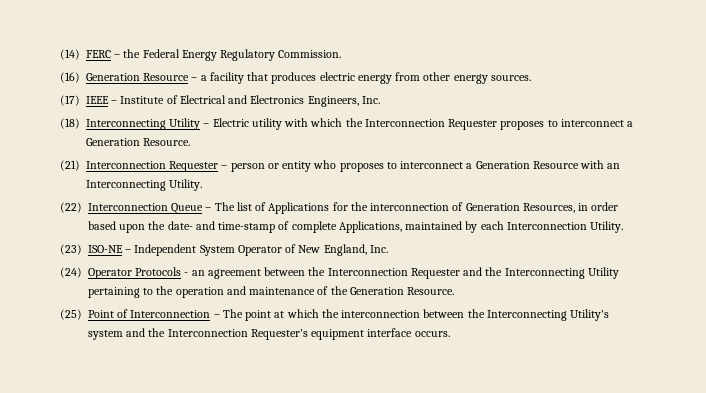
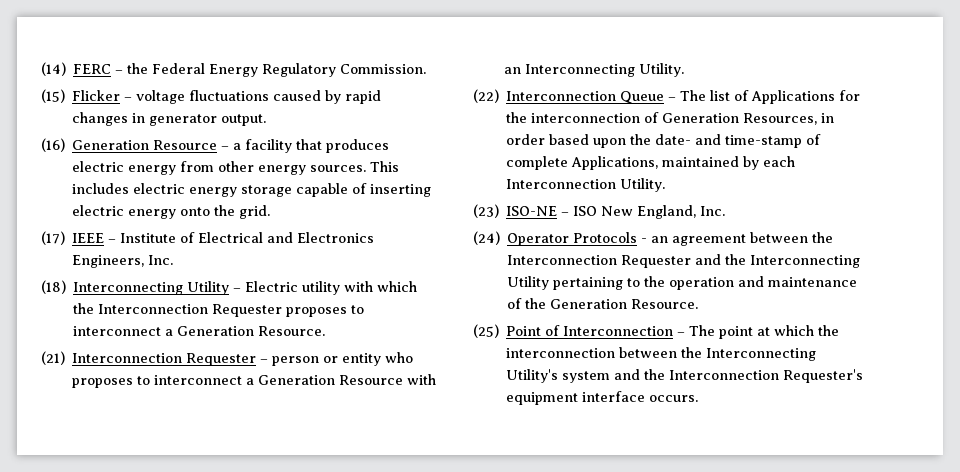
(342, 54) none -> [41,89,382,104] [72,112,267,126] // (15) Flicker – voltage fluctuations caused by rapid changes in generator output.
(531, 78) none -> [370,161,400,172] [72,183,432,197] [72,205,271,219] This includes electric energy storage capable of inserting electric energy onto the grid.
[134,244,297,256] Independent System Operator of -> [573,206,598,216] ISO

